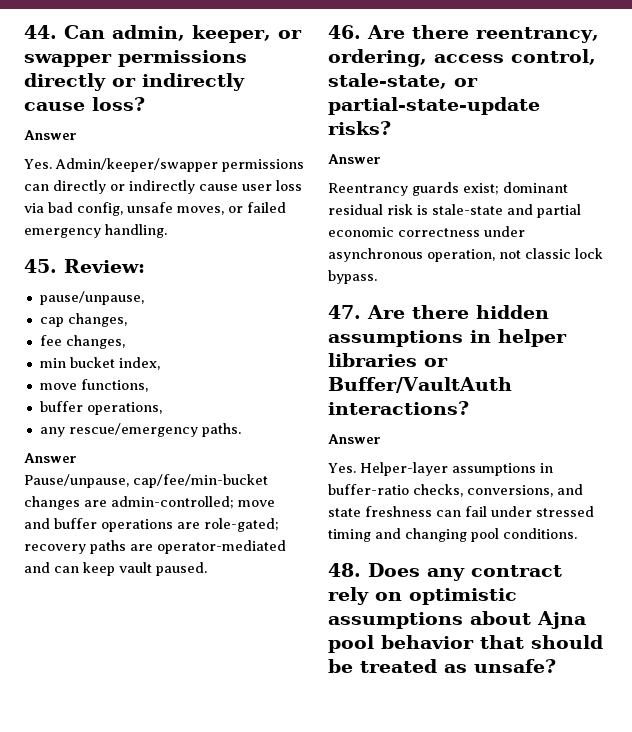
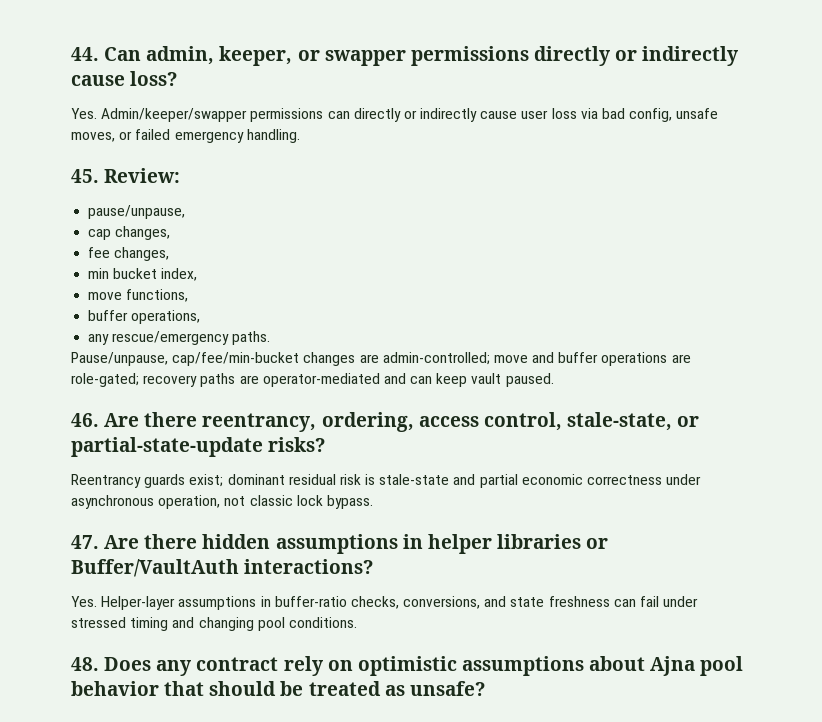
[24,130,77,140] // Answer -> (178, 78) none
[24,453,77,463] // Answer -> (271, 338) none
[328,154,381,164] // Answer -> (326, 444) none
[328,434,381,444] // Answer -> (374, 566) none

